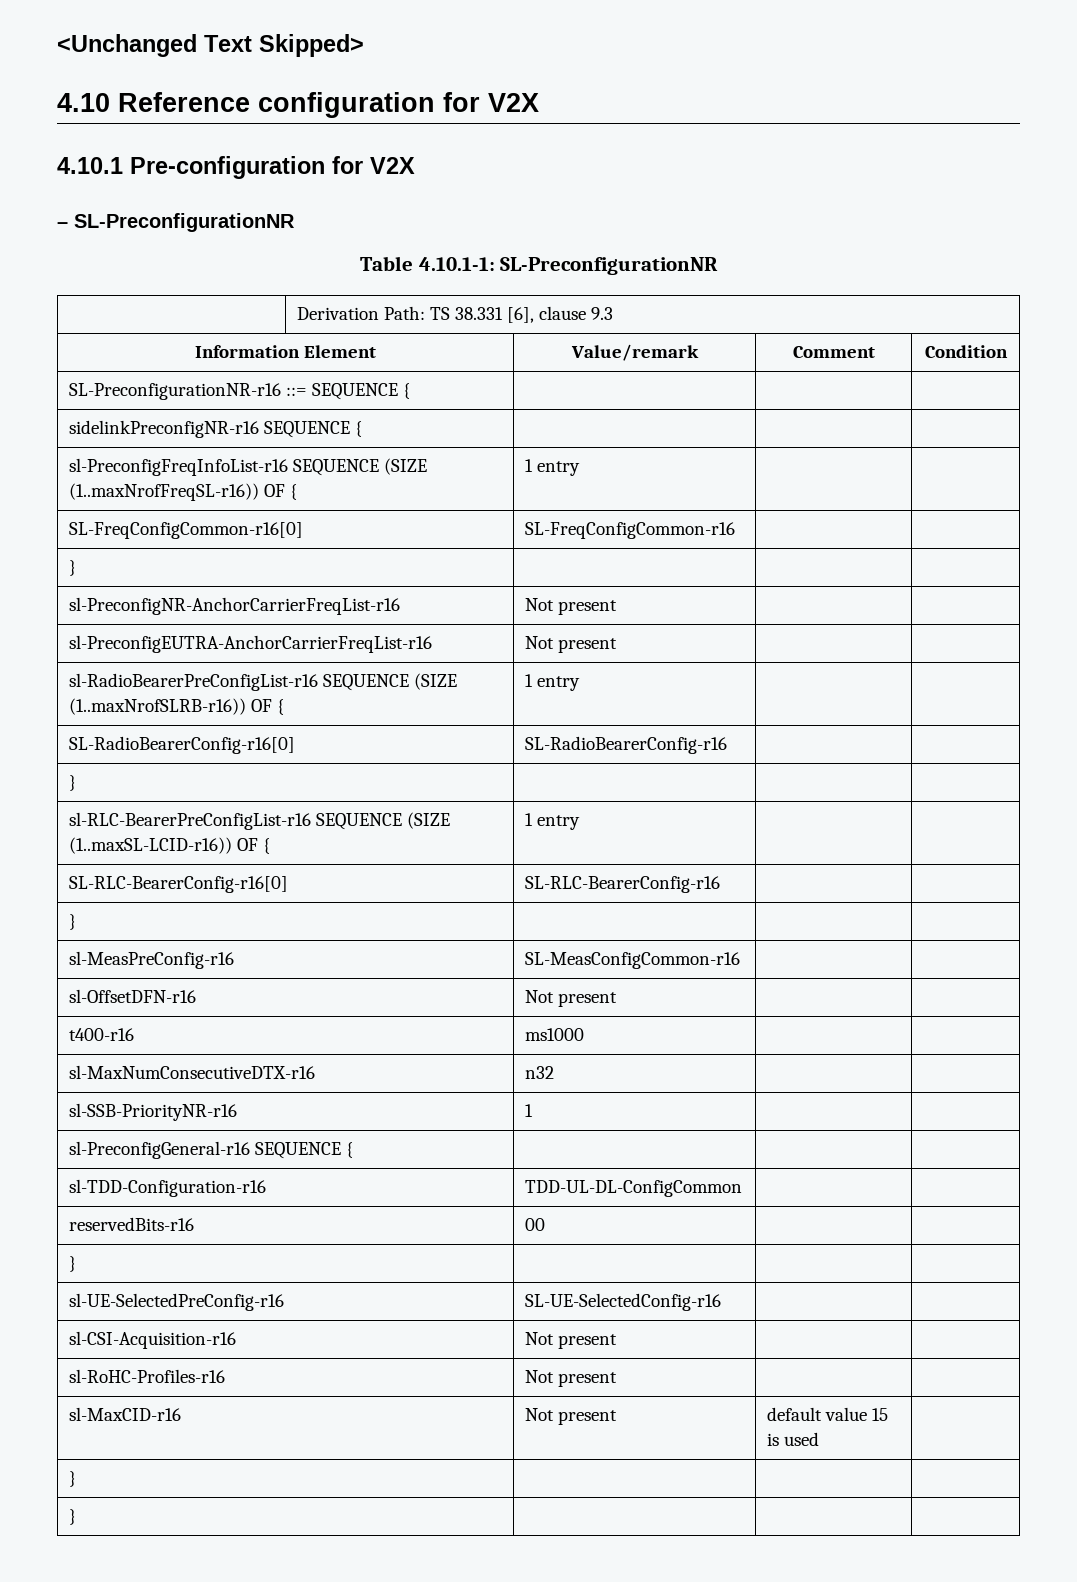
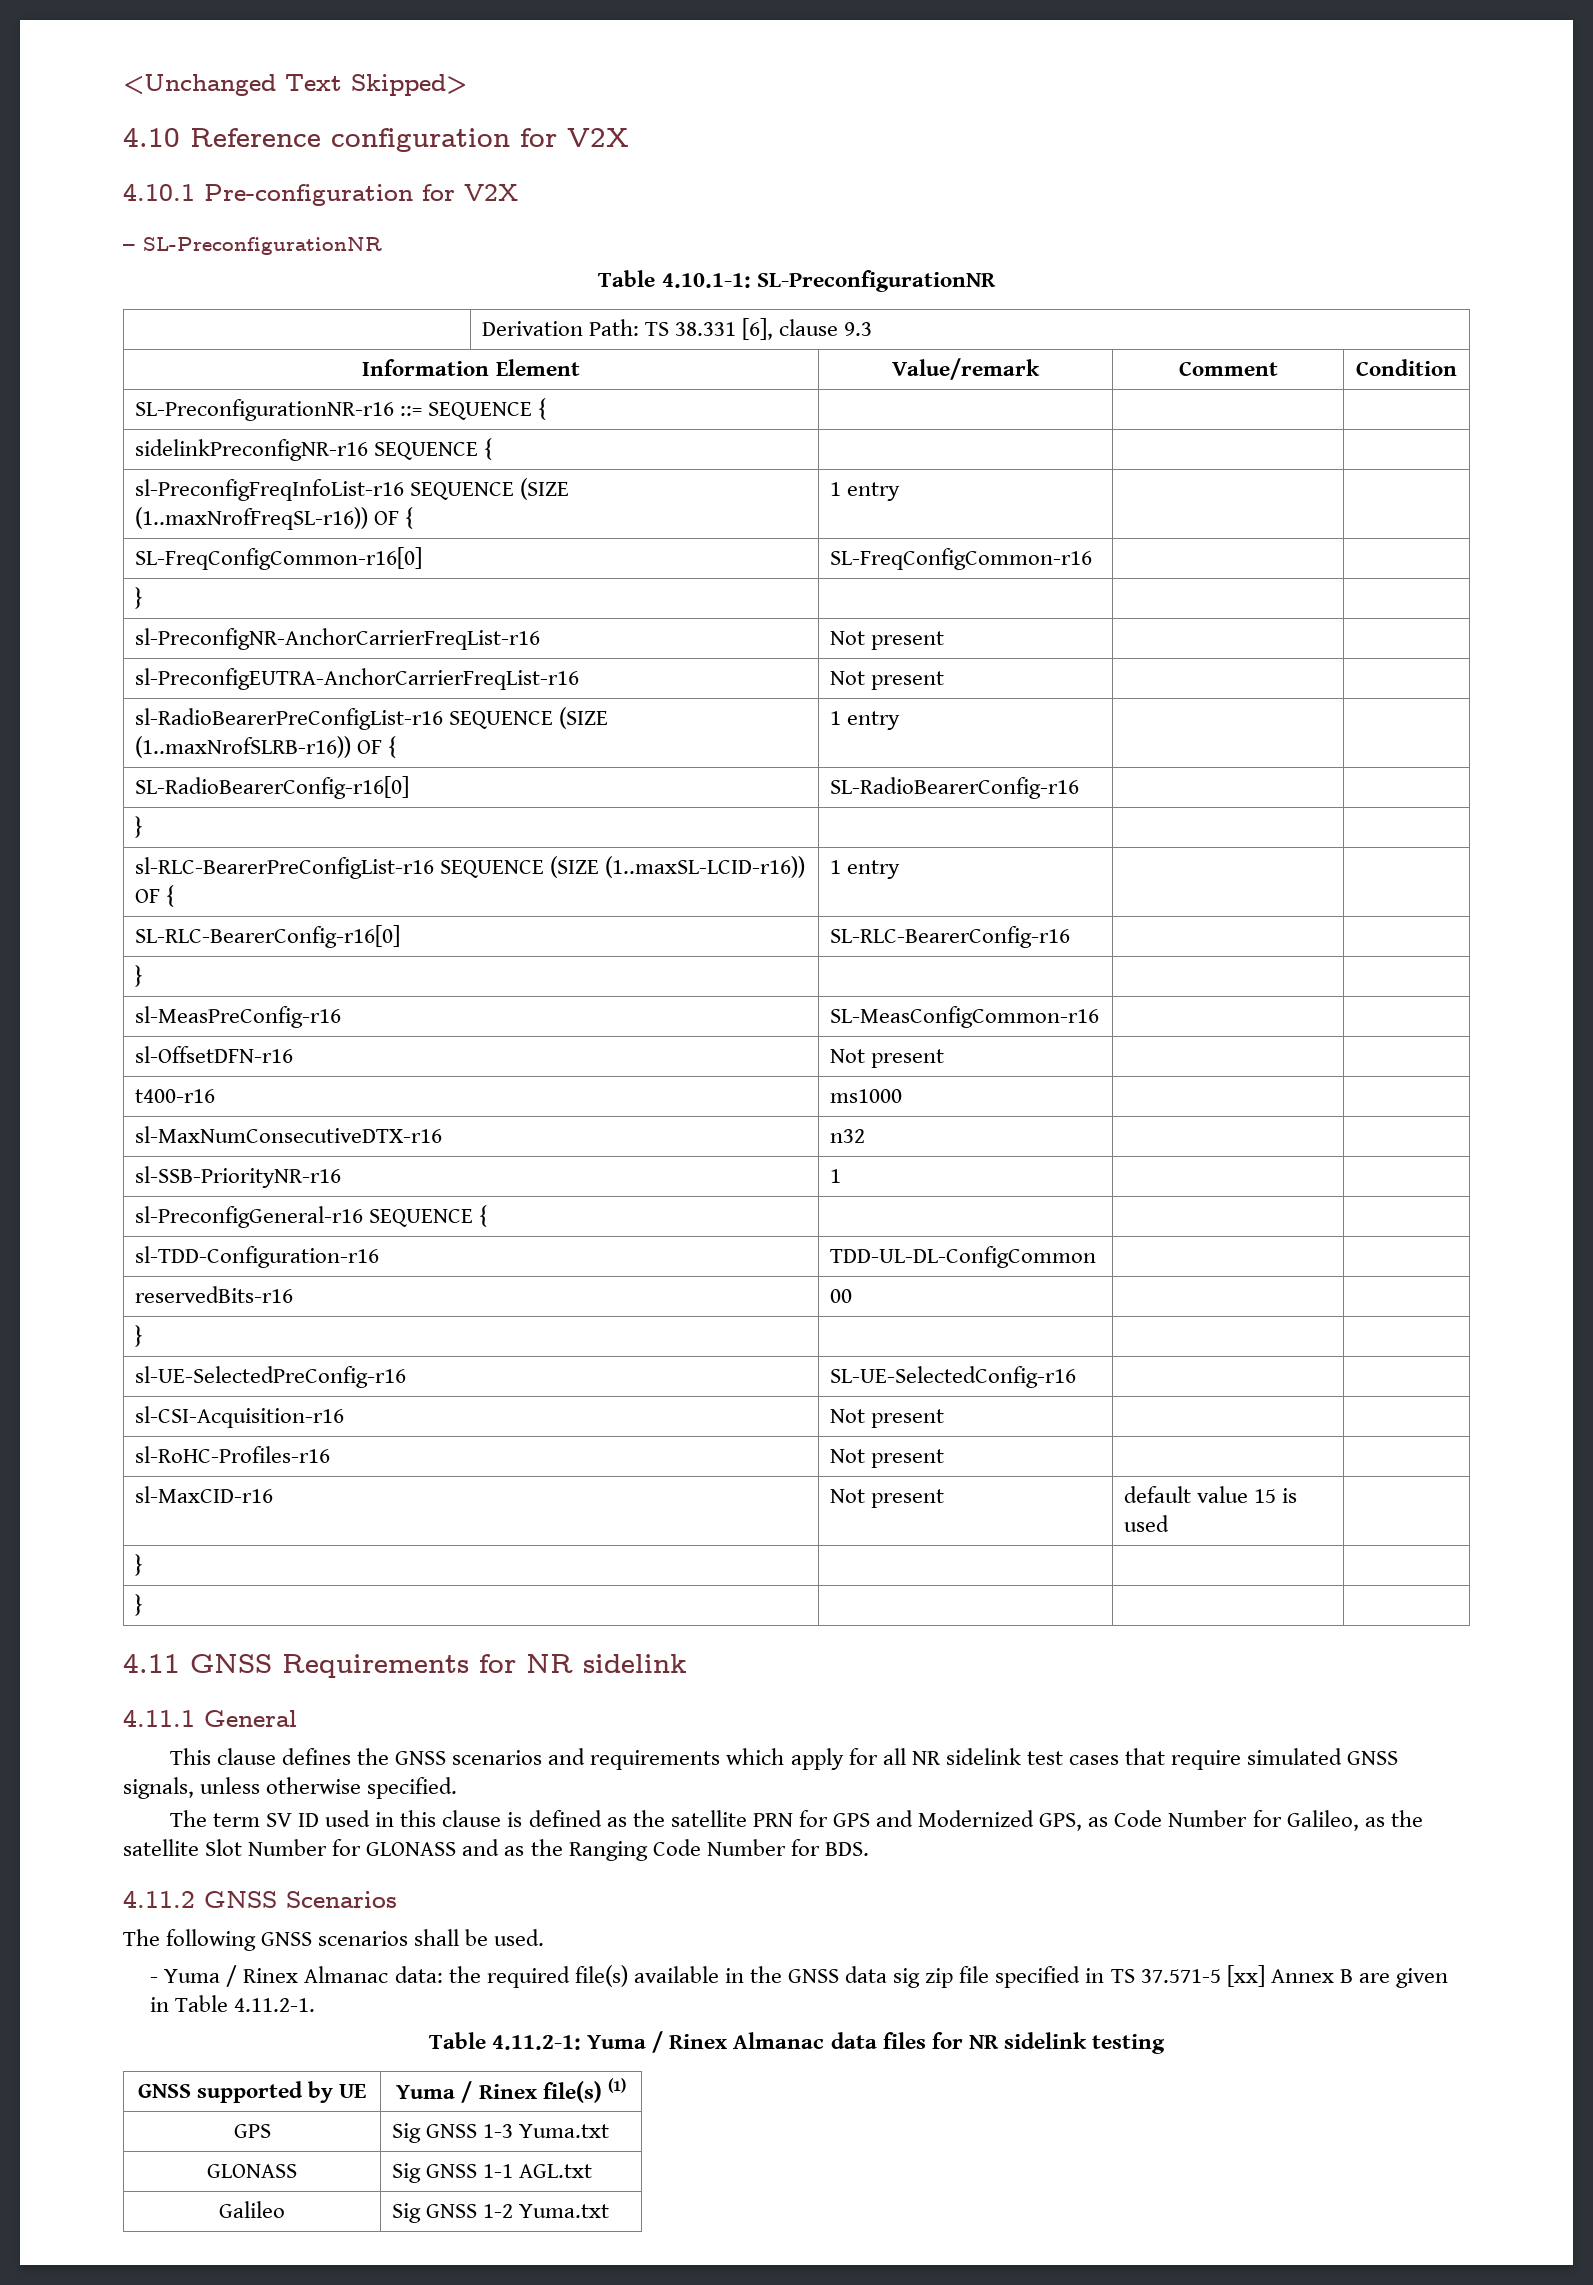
(77, 1517) none -> [123,1654,687,1678] [123,1709,297,1727] [169,1748,1399,1770] [123,1777,458,1799] [169,1810,1423,1831] [123,1839,869,1861] [123,1890,397,1908] [123,1929,545,1951] [150,1965,1449,1988] [150,1995,316,2012] [429,2031,1165,2054] [137,2081,367,2103] [396,2078,626,2103] [233,2124,271,2138] [391,2123,609,2143] [207,2164,297,2178] [391,2163,592,2183] [219,2201,285,2218] [391,2203,609,2223] // 4.11 GNSS Requirements for NR sidelink // 4.11.1 General // This clause defines the GNSS scenarios and requirements which apply for all NR sidelink test cases that require simulated GNSS signals, unless otherwise specified. // The term SV ID used in this clause is defined as the satellite PRN for GPS and Modernized GPS, as Code Number for Galileo, as the satellite Slot Number for GLONASS and as the Ranging Code Number for BDS. // 4.11.2 GNSS Scenarios // The following GNSS scenarios shall be used. // - Yuma / Rinex Almanac data: the required file(s) available in the GNSS data sig zip file specified in TS 37.571-5 [xx] Annex B are given in Table 4.11.2-1. // Table 4.11.2-1: Yuma / Rinex Almanac data files for NR sidelink testing // GNSS supported by UE | Yuma / Rinex file(s) (1) // GPS | Sig GNSS 1-3 Yuma.txt // GLONASS | Sig GNSS 1-1 AGL.txt // Galileo | Sig GNSS 1-2 Yuma.txt

